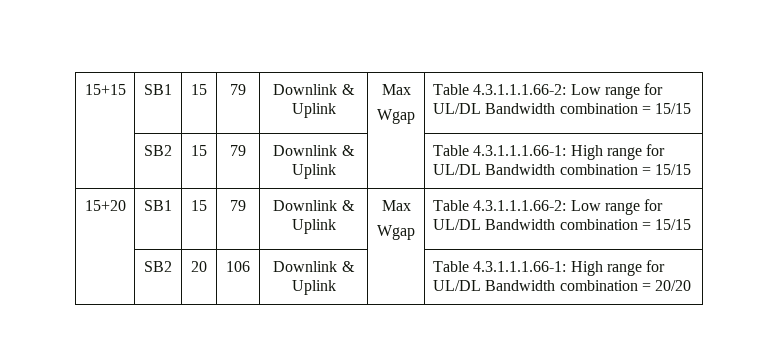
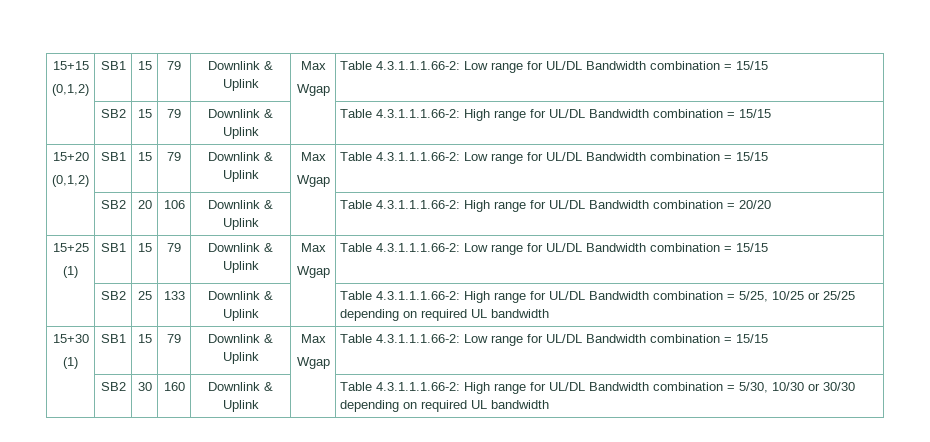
(126, 89) none -> [52,84,89,96] // (0,1,2)
[473,145,567,156] 4.3.1.1.1.66-1: -> [376,109,461,118] 4.3.1.1.1.66-2:
(126, 205) none -> [52,175,89,187] // (0,1,2)
[473,261,567,272] 4.3.1.1.1.66-1: -> [376,200,461,209] 4.3.1.1.1.66-2:
(692, 285) none -> [52,243,89,252] [63,266,78,278] [100,243,126,252] [137,243,152,252] [167,243,181,252] [208,243,273,252] [222,261,259,273] [300,243,326,252] [296,266,330,278] [340,243,769,255] [100,291,126,300] [137,291,152,300] [163,291,185,300] [208,291,273,300] [222,309,259,321] [340,291,856,303] [340,309,550,321] [52,334,89,343] [63,357,78,369] [100,334,126,343] [137,334,152,343] [167,334,181,343] [208,334,273,343] [222,352,259,364] [300,334,326,343] [296,357,330,369] [340,334,769,346] [100,382,126,391] [137,382,152,391] [163,382,185,391] [208,382,273,391] [222,400,259,412] [340,382,856,394] [340,400,550,412] // 15+25 // (1) | SB1 | 15 | 79 | Downlink & Uplink | Max // Wgap | Table 4.3.1.1.1.66-2: Low range for UL/DL Bandwidth combination = 15/15 // | SB2 | 25 | 133 | Downlink & Uplink | | Table 4.3.1.1.1.66-2: High range for UL/DL Bandwidth combination = 5/25, 10/25 or 25/25 depending on required UL bandwidth // 15+30 // (1) | SB1 | 15 | 79 | Downlink & Uplink | Max // Wgap | Table 4.3.1.1.1.66-2: Low range for UL/DL Bandwidth combination = 15/15 // | SB2 | 30 | 160 | Downlink & Uplink | | Table 4.3.1.1.1.66-2: High range for UL/DL Bandwidth combination = 5/30, 10/30 or 30/30 depending on required UL bandwidth

